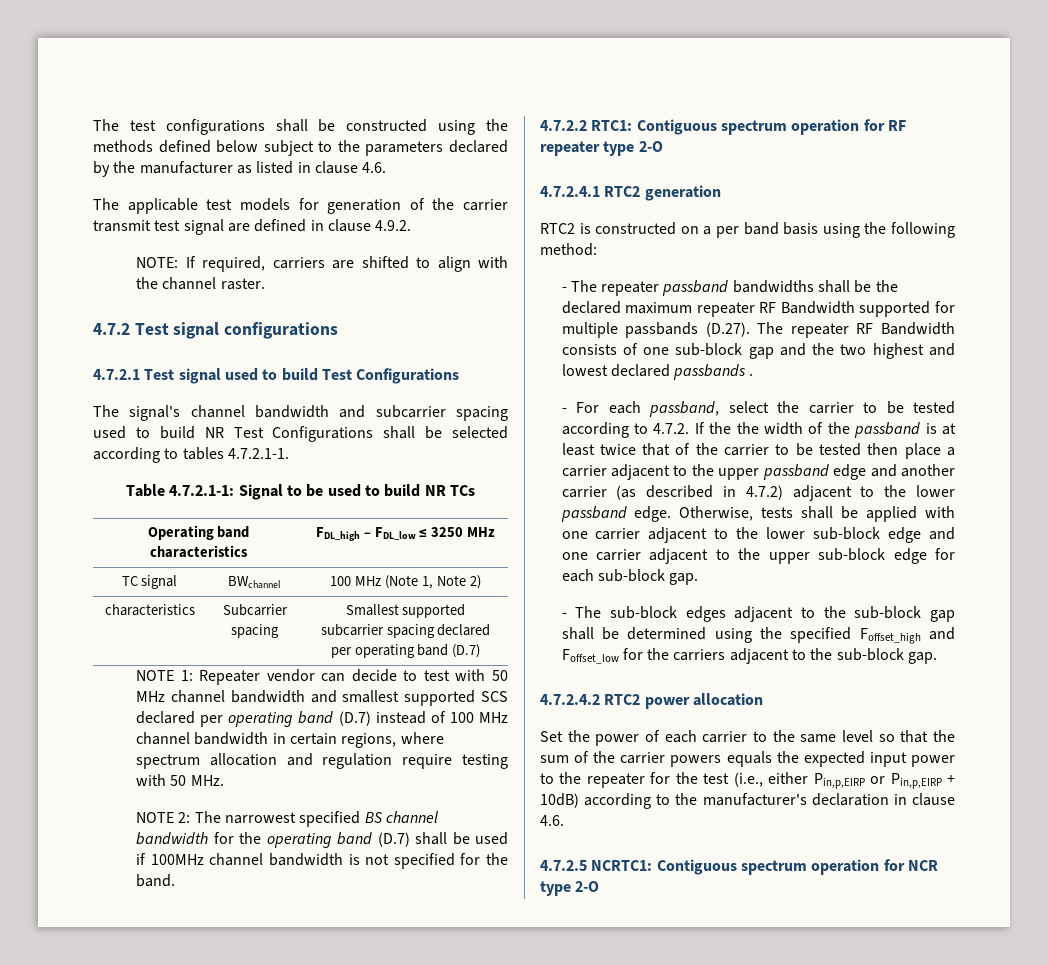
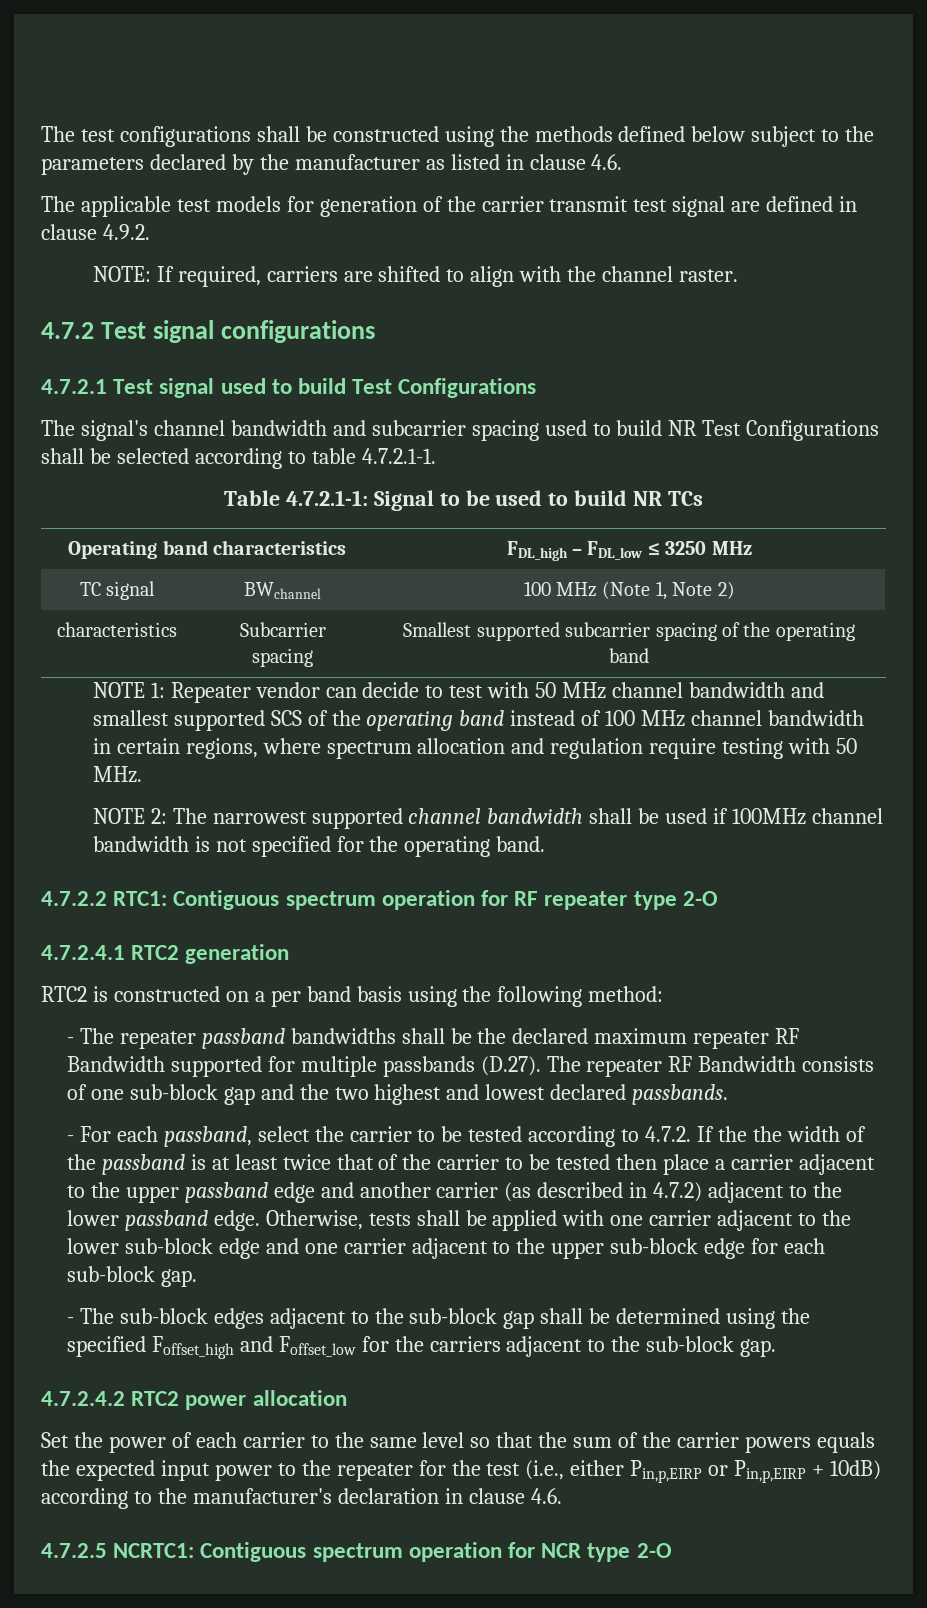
[182,447,224,460] tables -> [311,448,356,464] table
[437,624,491,636] [330,644,481,658] declared per operating band (D.7) -> [721,622,855,641] [609,648,649,663] of the operating band
[136,711,371,727] declared per operating band (D.7) -> [307,710,505,731] of the operating band
[299,811,438,827] [136,832,410,848] specified BS channel bandwidth for the operating band (D.7) -> [311,808,584,829] supported channel bandwidth
(508, 859) none -> [404,836,491,857] operating
[673,364,754,380] passbands . -> [632,1084,729,1105] passbands.

